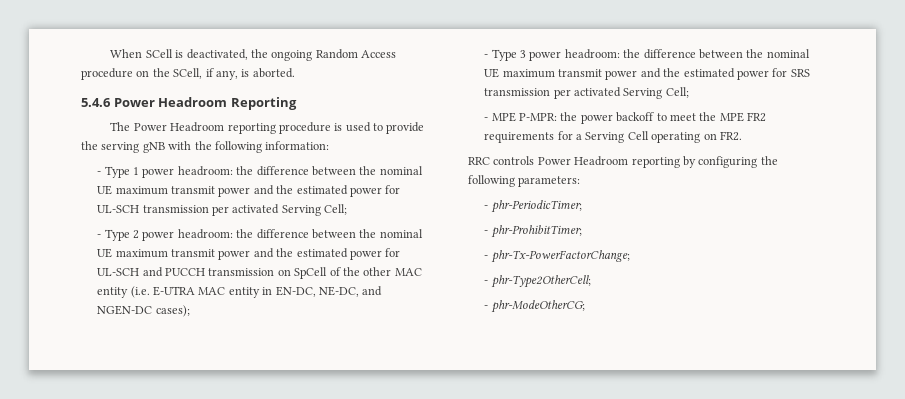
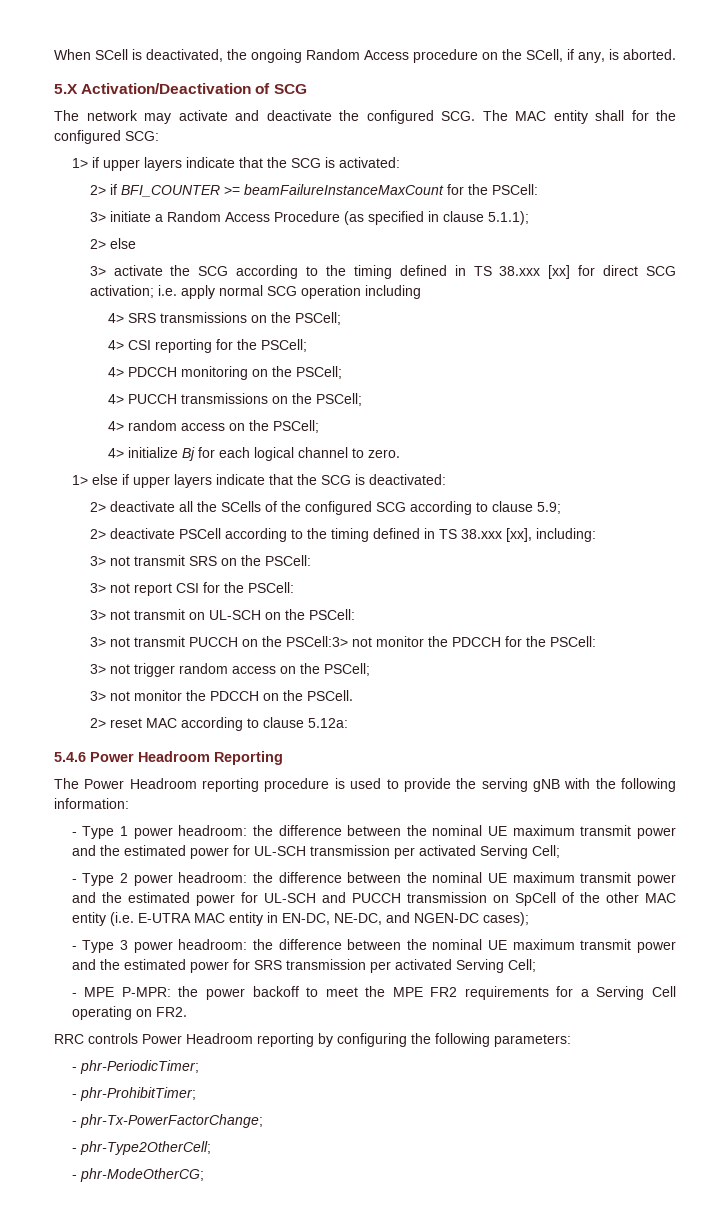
(295, 73) none -> [54,83,307,94] [54,110,676,124] [54,130,159,144] [71,157,400,171] [89,184,538,197] [89,211,529,225] [89,238,136,249] [89,265,677,279] [89,285,421,299] [107,312,341,325] [107,339,307,353] [107,366,342,380] [107,393,362,406] [107,420,319,433] [107,447,400,461] [71,474,446,488] [89,501,561,515] [89,528,596,542] [89,555,311,566] [89,582,294,596] [89,609,355,620] [89,636,596,647] [89,663,370,677] [89,690,353,701] [89,717,348,731] // 5.X Activation/Deactivation of SCG // The network may activate and deactivate the configured SCG. The MAC entity shall for the configured SCG: // 1> if upper layers indicate that the SCG is activated: // 2> if BFI_COUNTER >= beamFailureInstanceMaxCount for the PSCell: // 3> initiate a Random Access Procedure (as specified in clause 5.1.1); // 2> else // 3> activate the SCG according to the timing defined in TS 38.xxx [xx] for direct SCG activation; i.e. apply normal SCG operation including // 4> SRS transmissions on the PSCell; // 4> CSI reporting for the PSCell; // 4> PDCCH monitoring on the PSCell; // 4> PUCCH transmissions on the PSCell; // 4> random access on the PSCell; // 4> initialize Bj for each logical channel to zero. // 1> else if upper layers indicate that the SCG is deactivated: // 2> deactivate all the SCells of the configured SCG according to clause 5.9; // 2> deactivate PSCell according to the timing defined in TS 38.xxx [xx], including: // 3> not transmit SRS on the PSCell: // 3> not report CSI for the PSCell: // 3> not transmit on UL-SCH on the PSCell: // 3> not transmit PUCCH on the PSCell:3> not monitor the PDCCH for the PSCell: // 3> not trigger random access on the PSCell; // 3> not monitor the PDCCH on the PSCell. // 2> reset MAC according to clause 5.12a:

